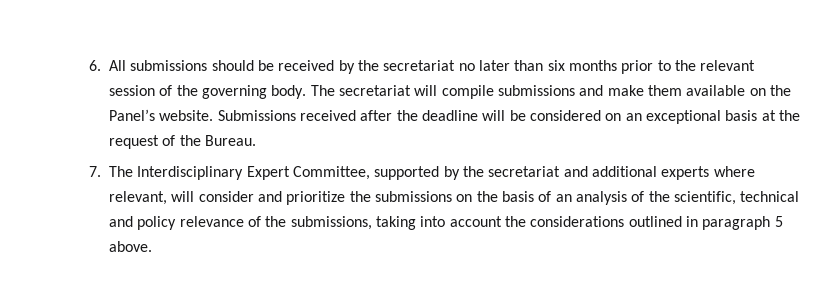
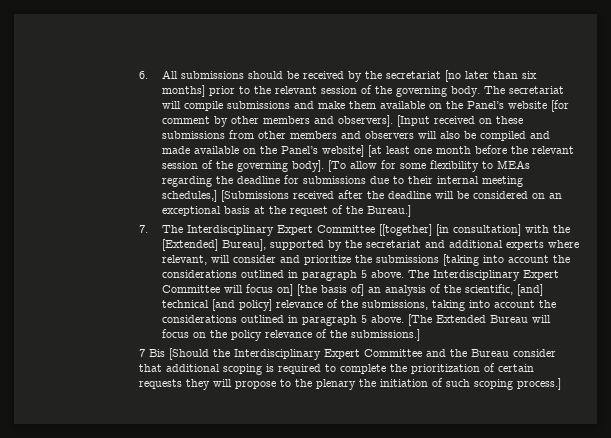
[458,63,475,71] no -> [444,70,461,82] [no
[568,60,617,71] months -> [161,85,205,97] months]
[159,110,296,121] website. Submissions -> [507,100,569,112] [161,115,523,127] [161,130,550,141] [161,145,574,157] [161,160,530,172] [161,175,523,187] [161,190,289,202] website [for comment by other members and observers]. [Input received on these submissions from other members and observers will also be compiled and made available on the Panel’s website] [at least one month before the relevant session of the governing body]. [To allow for some flexibility to MEAs regarding the deadline for submissions due to their internal meeting schedules,] [Submissions
[204,135,256,146] Bureau. -> [366,205,411,217] Bureau.]
[292,166,370,180] Committee, -> [316,224,570,236] [161,239,266,251] Committee [[together] [in consultation] with the [Extended] Bureau],
[456,191,552,202] on the basis of -> [442,254,570,266] [161,270,559,281] [161,284,364,296] [taking into account the considerations outlined in paragraph 5 above. The Interdisciplinary Expert Committee will focus on] [the basis of]
[740,191,800,202] [109,216,177,230] technical and policy -> [516,284,543,296] [161,299,272,311] [and] technical [and policy]
(153, 246) none -> [407,314,551,326] [161,329,420,341] [138,348,556,360] [138,363,534,375] [138,378,561,390] [The Extended Bureau will focus on the policy relevance of the submissions.] // 7 Bis [Should the Interdisciplinary Expert Committee and the Bureau consider that additional scoping is required to complete the prioritization of certain requests they will propose to the plenary the initiation of such scoping process.]

